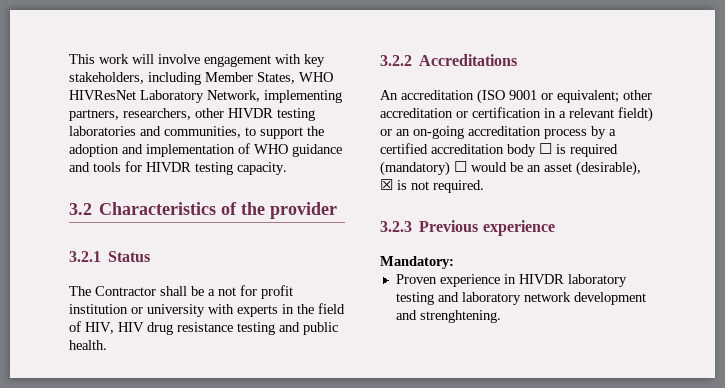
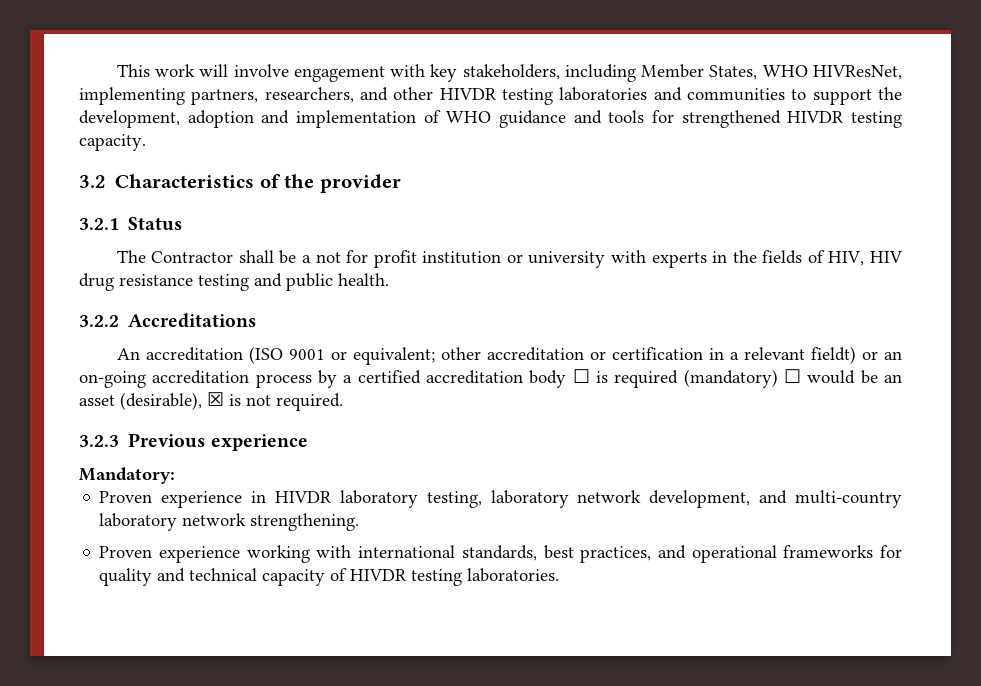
[69,90,260,103] HIVResNet Laboratory Network, -> [813,65,903,80] HIVResNet,
(191, 114) none -> [359,87,388,101] and
[164,126,241,138] communities, -> [687,88,785,101] communities
(324, 131) none -> [79,110,180,128] development,
(142, 166) none -> [681,110,781,128] strengthened
[318,303,345,314] field -> [762,250,803,264] fields
[395,292,646,305] [395,310,501,323] testing and laboratory network development and strenghtening. -> [426,490,902,508] [99,513,360,531] [99,545,903,563] [99,568,560,586] testing, laboratory network development, and multi-country laboratory network strengthening. // Proven experience working with international standards, best practices, and operational frameworks for quality and technical capacity of HIVDR testing laboratories.

